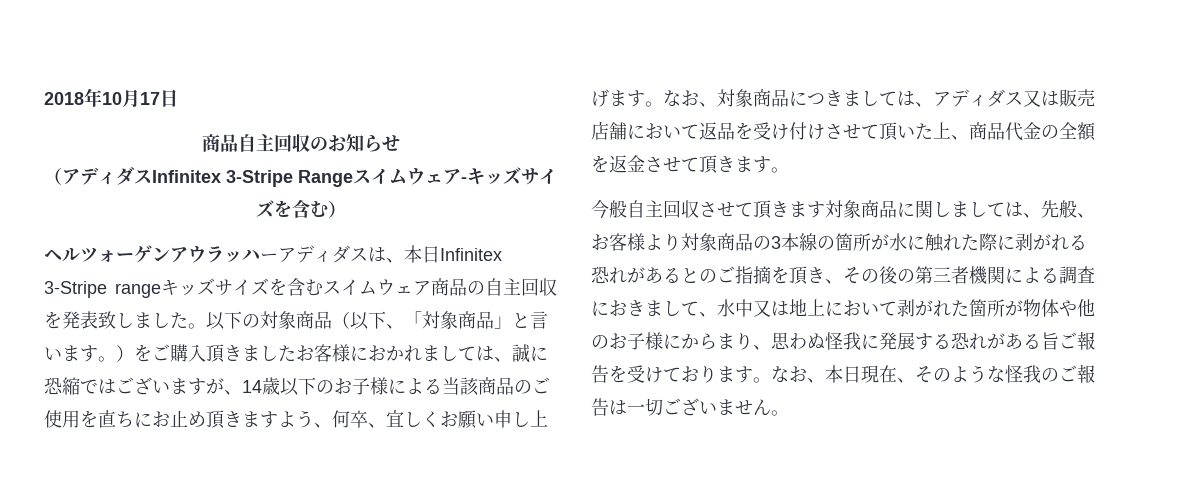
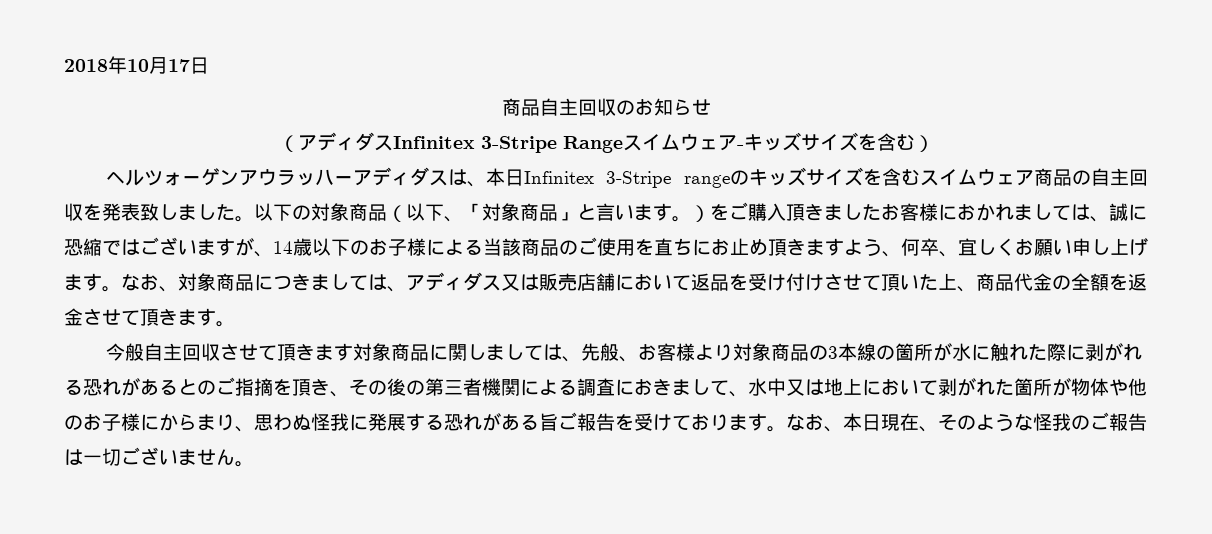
(161, 290) none -> [730,170,749,185] の

